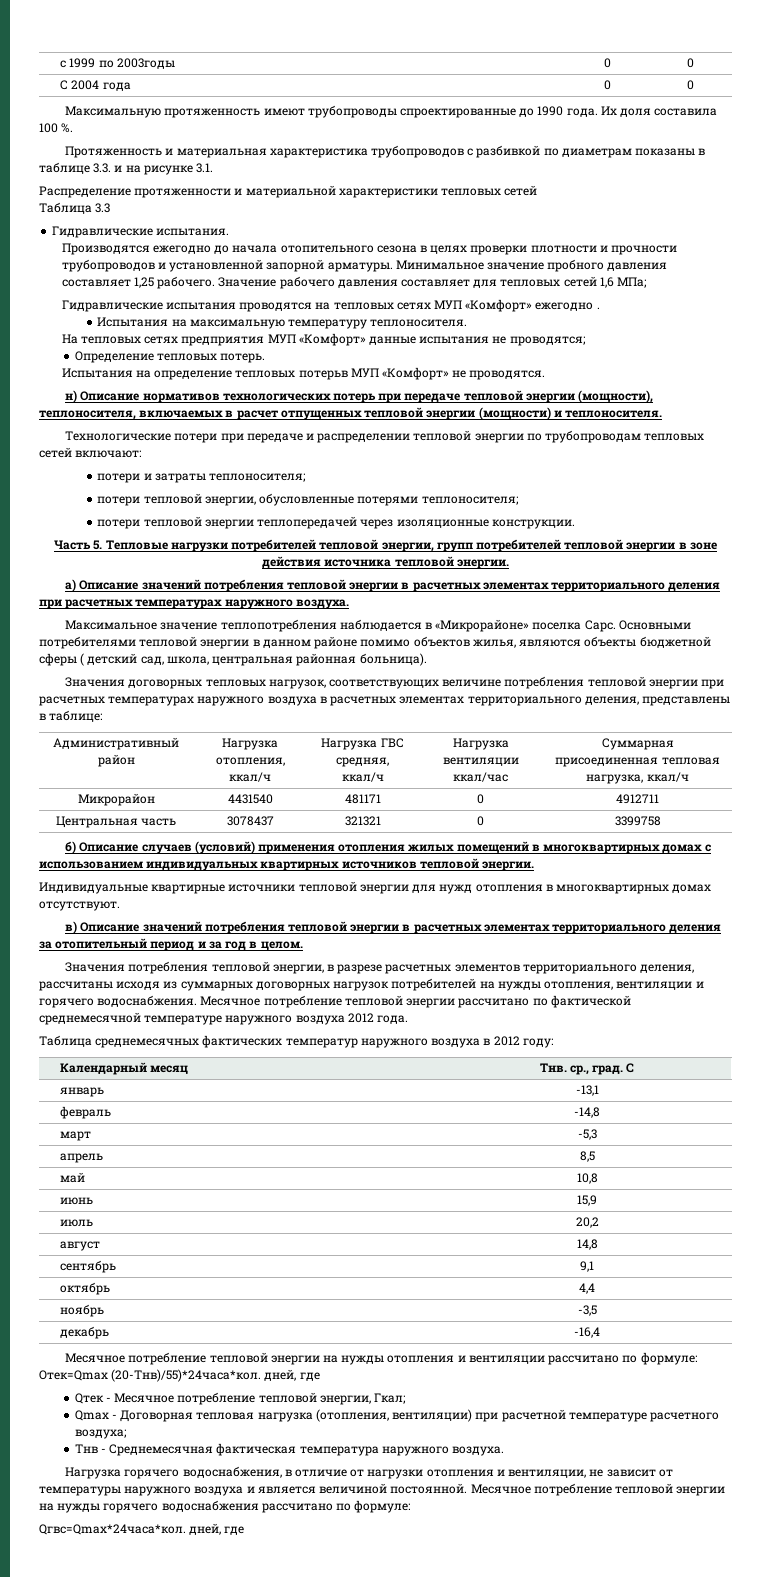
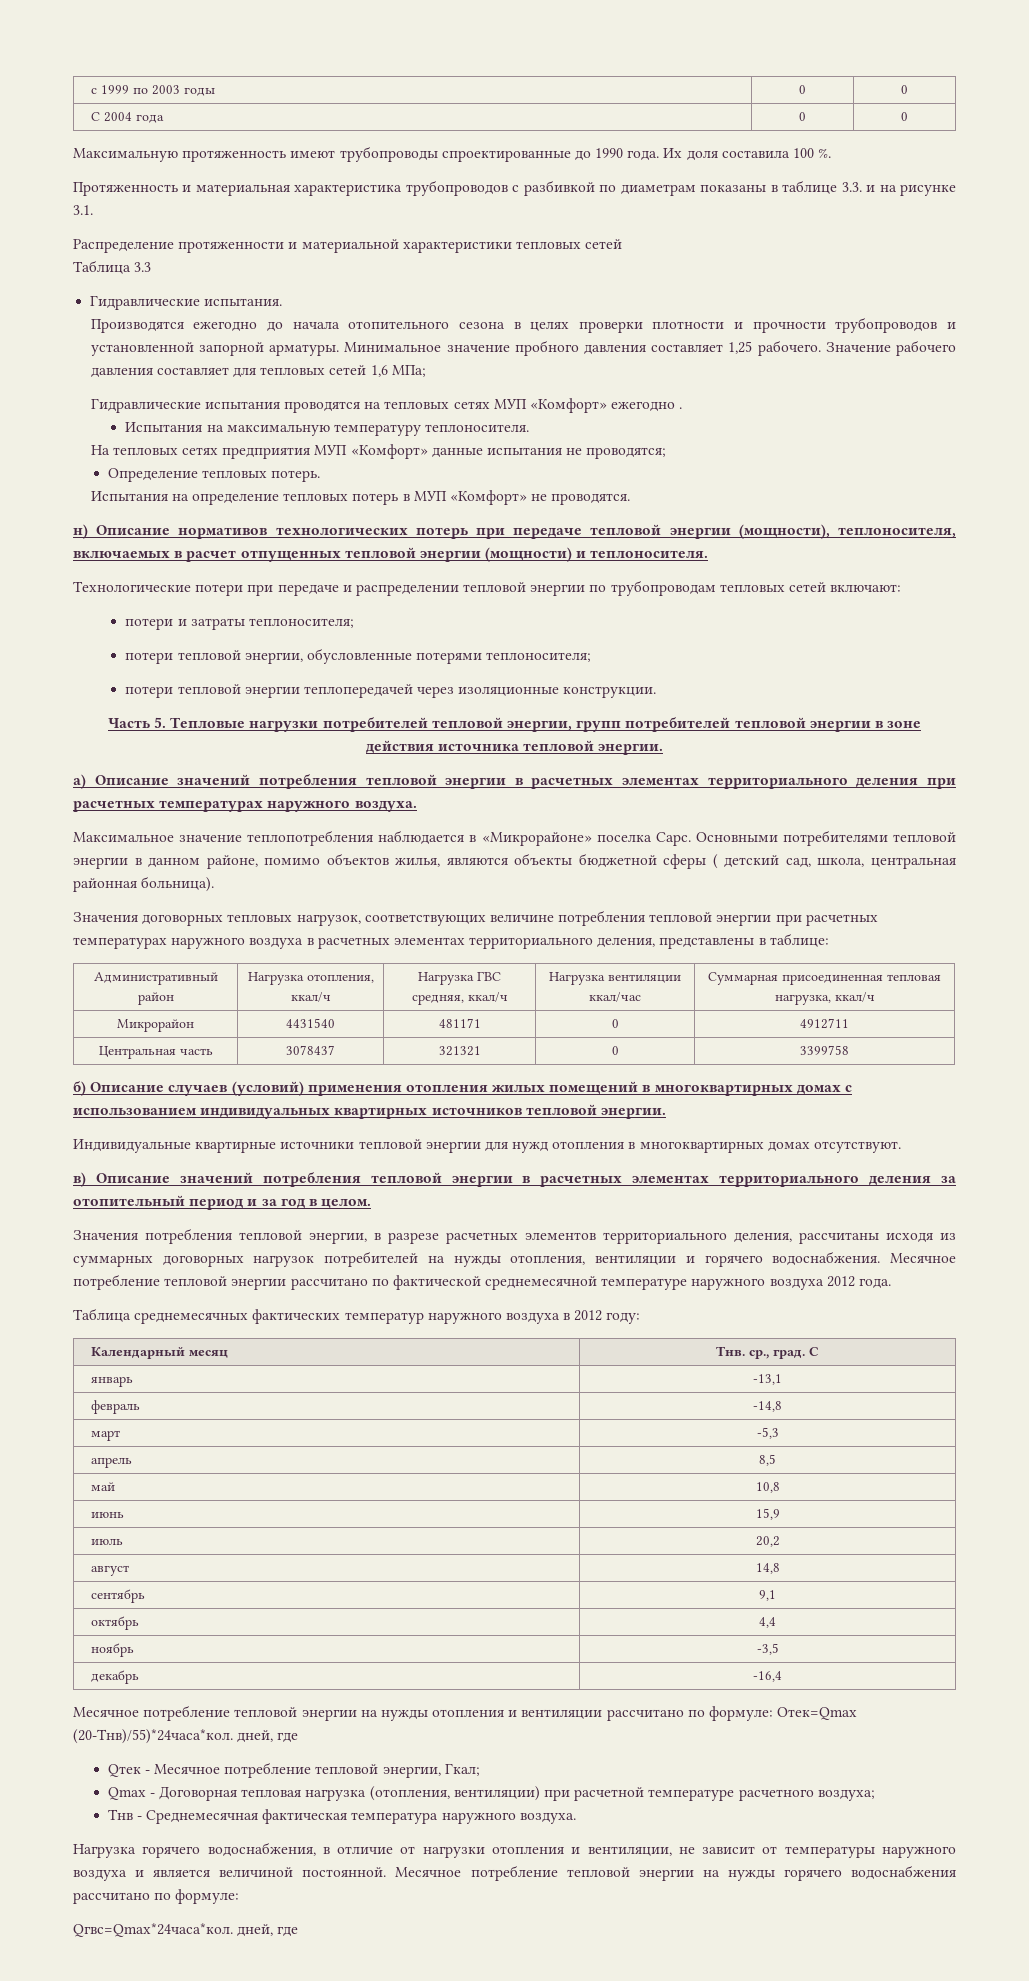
[116,58,175,69] 2003годы -> [152,85,216,96] 2003 годы
[298,370,348,380] потерьв -> [352,493,410,505] потерь в
[314,636,358,649] районе -> [206,855,258,869] районе,

